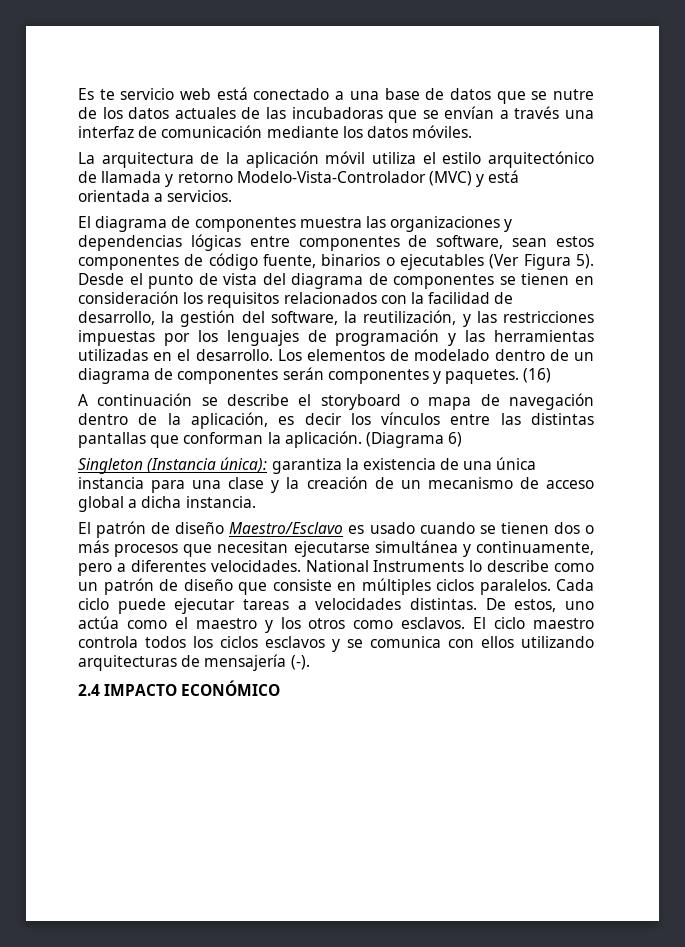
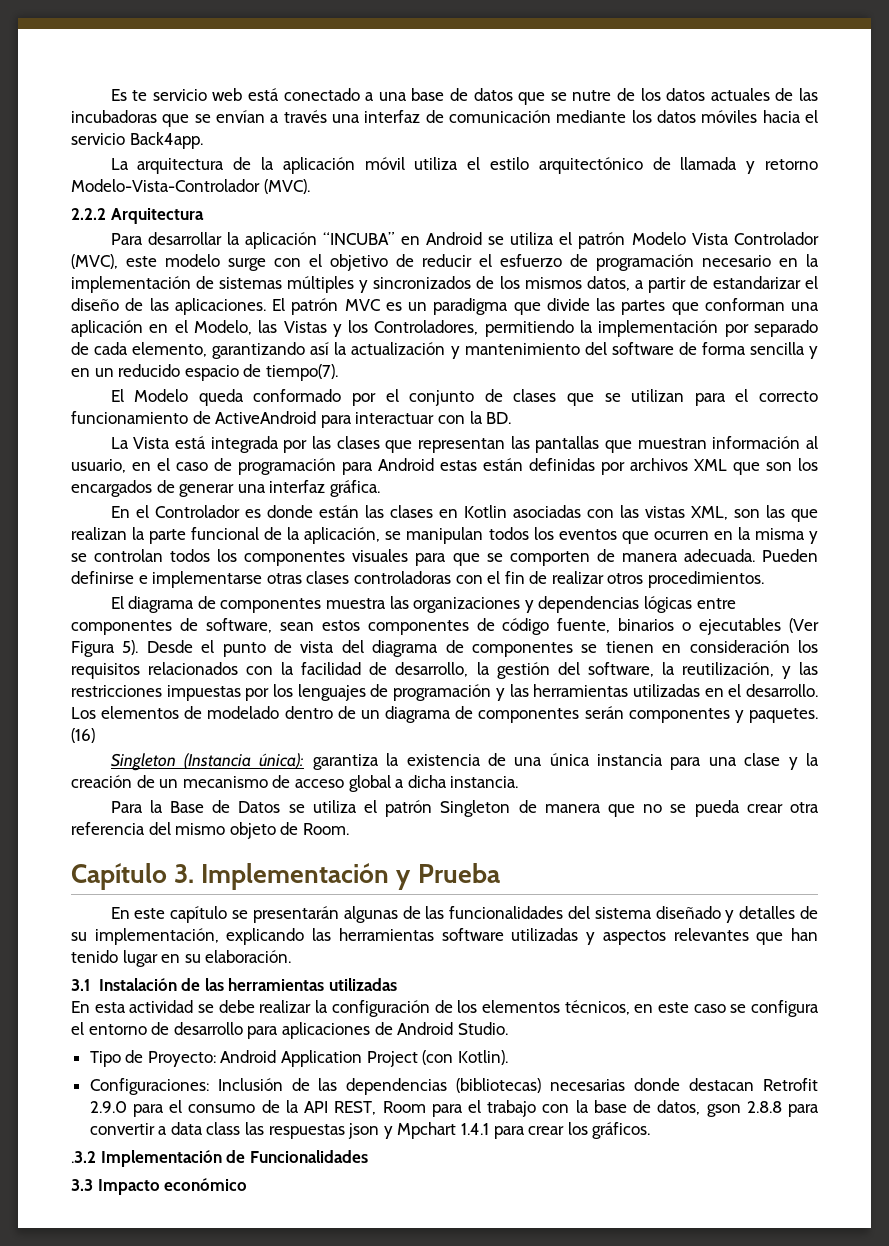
[412,125,473,138] móviles. -> [701,110,819,123] [71,132,203,149] móviles hacia el servicio Back4app.
[428,170,520,187] [78,190,233,202] (MVC) y está orientada a servicios. -> [263,179,310,194] [71,208,204,224] [110,232,819,249] [71,254,819,271] [71,276,818,293] [71,298,819,315] [71,320,818,337] [71,342,818,359] [71,364,338,381] [110,389,819,406] [71,411,512,428] [110,436,819,453] [71,458,818,475] [71,480,380,497] [110,505,819,522] [71,527,818,544] [71,549,819,566] [71,571,765,588] (MVC). // 2.2.2 Arquitectura // Para desarrollar la aplicación “INCUBA” en Android se utiliza el patrón Modelo Vista Controlador (MVC), este modelo surge con el objetivo de reducir el esfuerzo de programación necesario en la implementación de sistemas múltiples y sincronizados de los mismos datos, a partir de estandarizar el diseño de las aplicaciones. El patrón MVC es un paradigma que divide las partes que conforman una aplicación en el Modelo, las Vistas y los Controladores, permitiendo la implementación por separado de cada elemento, garantizando así la actualización y mantenimiento del software de forma sencilla y en un reducido espacio de tiempo(7). // El Modelo queda conformado por el conjunto de clases que se utilizan para el correcto funcionamiento de ActiveAndroid para interactuar con la BD. // La Vista está integrada por las clases que representan las pantallas que muestran información al usuario, en el caso de programación para Android estas están definidas por archivos XML que son los encargados de generar una interfaz gráfica. // En el Controlador es donde están las clases en Kotlin asociadas con las vistas XML, son las que realizan la parte funcional de la aplicación, se manipulan todos los eventos que ocurren en la misma y se controlan todos los componentes visuales para que se comporten de manera adecuada. Pueden definirse e implementarse otras clases controladoras con el fin de realizar otros procedimientos.
[78,393,594,410] [78,412,594,429] [78,431,463,448] // A continuación se describe el storyboard o mapa de navegación dentro de la aplicación, es decir los vínculos entre las distintas pantallas que conforman la aplicación. (Diagrama 6) -> (95, 735) none
[78,521,594,538] [78,540,594,557] [78,560,594,576] [78,578,594,595] [78,598,594,614] [78,616,595,633] [78,636,594,652] [78,654,310,671] [78,680,281,696] El patrón de diseño Maestro/Esclavo es usado cuando se tienen dos o más procesos que necesitan ejecutarse simultánea y continuamente, pero a diferentes velocidades. National Instruments lo describe como un patrón de diseño que consiste en múltiples ciclos paralelos. Cada ciclo puede ejecutar tareas a velocidades distintas. De estos, uno actúa como el maestro y los otros como esclavos. El ciclo maestro controla todos los ciclos esclavos y se comunica con ellos utilizando arquitecturas de mensajería (-). // 2.4 IMPACTO ECONÓMICO -> [110,800,819,817] [71,822,349,839] [71,863,500,890] [110,906,818,923] [71,928,819,945] [71,950,292,967] [71,978,397,991] [71,1000,819,1017] [71,1022,508,1039] [89,1050,508,1067] [89,1078,818,1095] [89,1100,819,1117] [89,1122,651,1139] [71,1150,368,1167] [71,1178,248,1195] Para la Base de Datos se utiliza el patrón Singleton de manera que no se pueda crear otra referencia del mismo objeto de Room. // Capítulo 3. Implementación y Prueba // En este capítulo se presentarán algunas de las funcionalidades del sistema diseñado y detalles de su implementación, explicando las herramientas software utilizadas y aspectos relevantes que han tenido lugar en su elaboración. // 3.1 Instalación de las herramientas utilizadas // En esta actividad se debe realizar la configuración de los elementos técnicos, en este caso se configura el entorno de desarrollo para aplicaciones de Android Studio. // Tipo de Proyecto: Android Application Project (con Kotlin). // Configuraciones: Inclusión de las dependencias (bibliotecas) necesarias donde destacan Retrofit 2.9.0 para el consumo de la API REST, Room para el trabajo con la base de datos, gson 2.8.8 para convertir a data class las respuestas json y Mpchart 1.4.1 para crear los gráficos. // .3.2 Implementación de Funcionalidades // 3.3 Impacto económico

